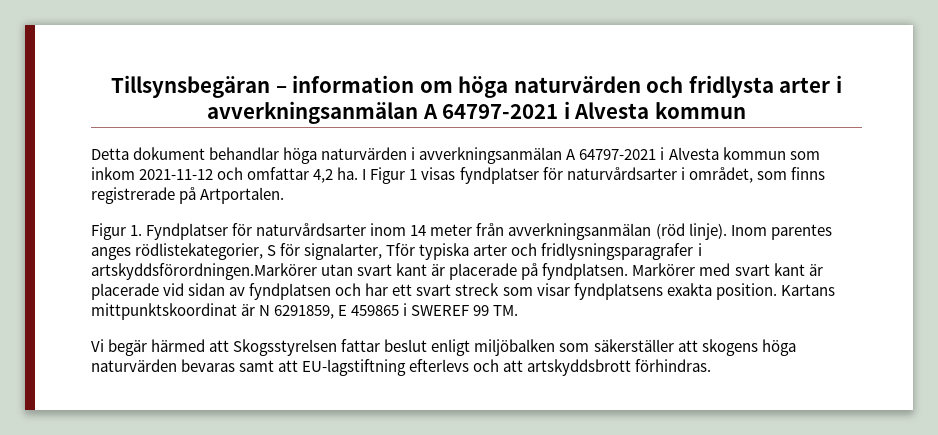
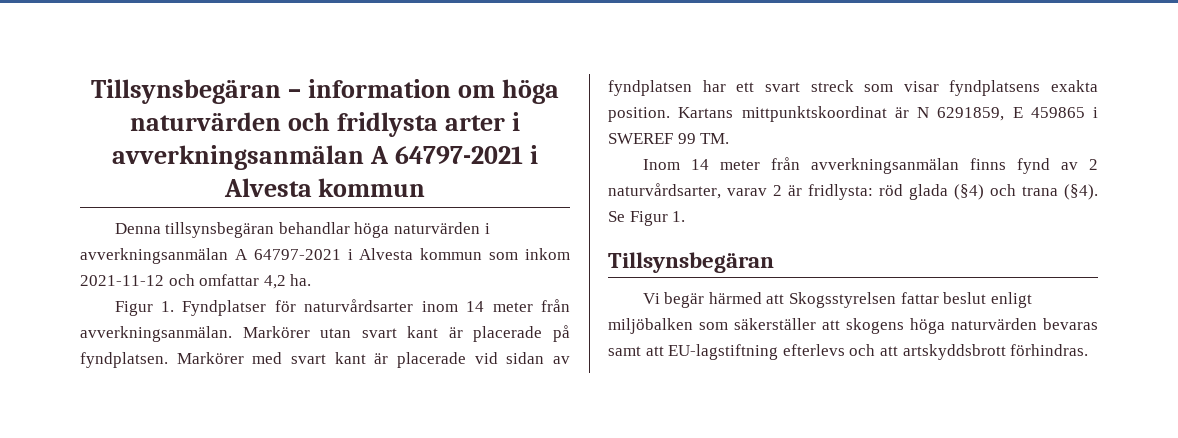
[91,147,206,160] Detta dokument -> [114,222,275,238] Denna tillsynsbegäran
[362,167,825,184] [91,187,285,204] I Figur 1 visas fyndplatser för naturvårdsarter i området, som finns registrerade på Artportalen. -> (312, 280) none
[508,223,832,240] [91,243,702,260] [91,263,317,280] avverkningsanmälan (röd linje). Inom parentes anges rödlistekategorier, S för signalarter, Tför typiska arter och fridlysningsparagrafer i artskyddsförordningen.Markörer -> [80,326,310,342] avverkningsanmälan. Markörer
[335,283,362,296] och -> (692, 88) none
(519, 310) none -> [642,157,1098,174] [608,183,1098,200] [608,211,686,226] [608,252,774,273] // Inom 14 meter från avverkningsanmälan finns fynd av 2 naturvårdsarter, varav 2 är fridlysta: röd glada (§4) och trana (§4). Se Figur 1. // Tillsynsbegäran

